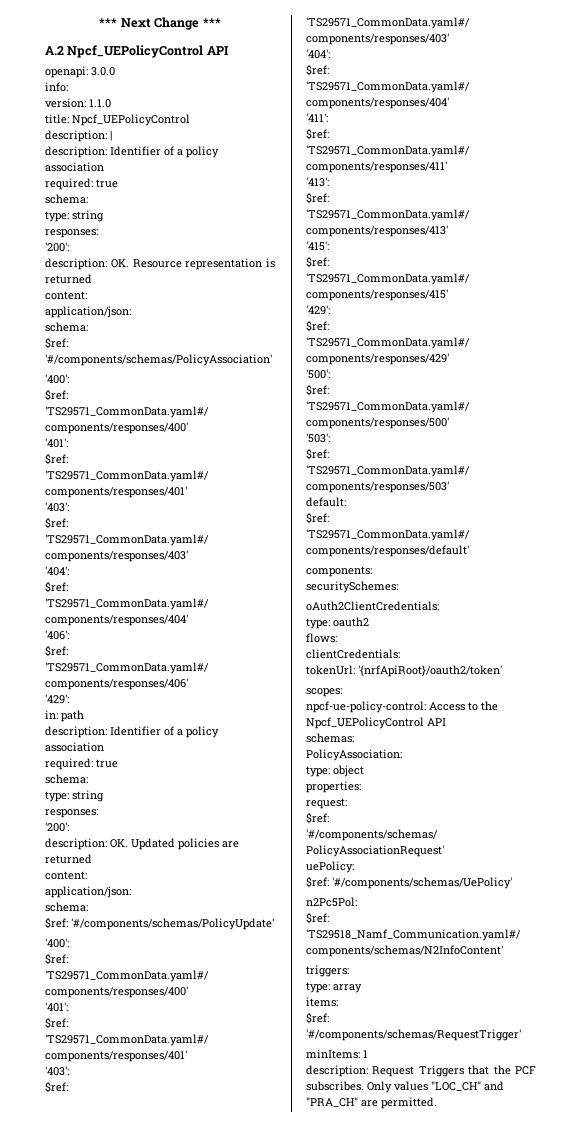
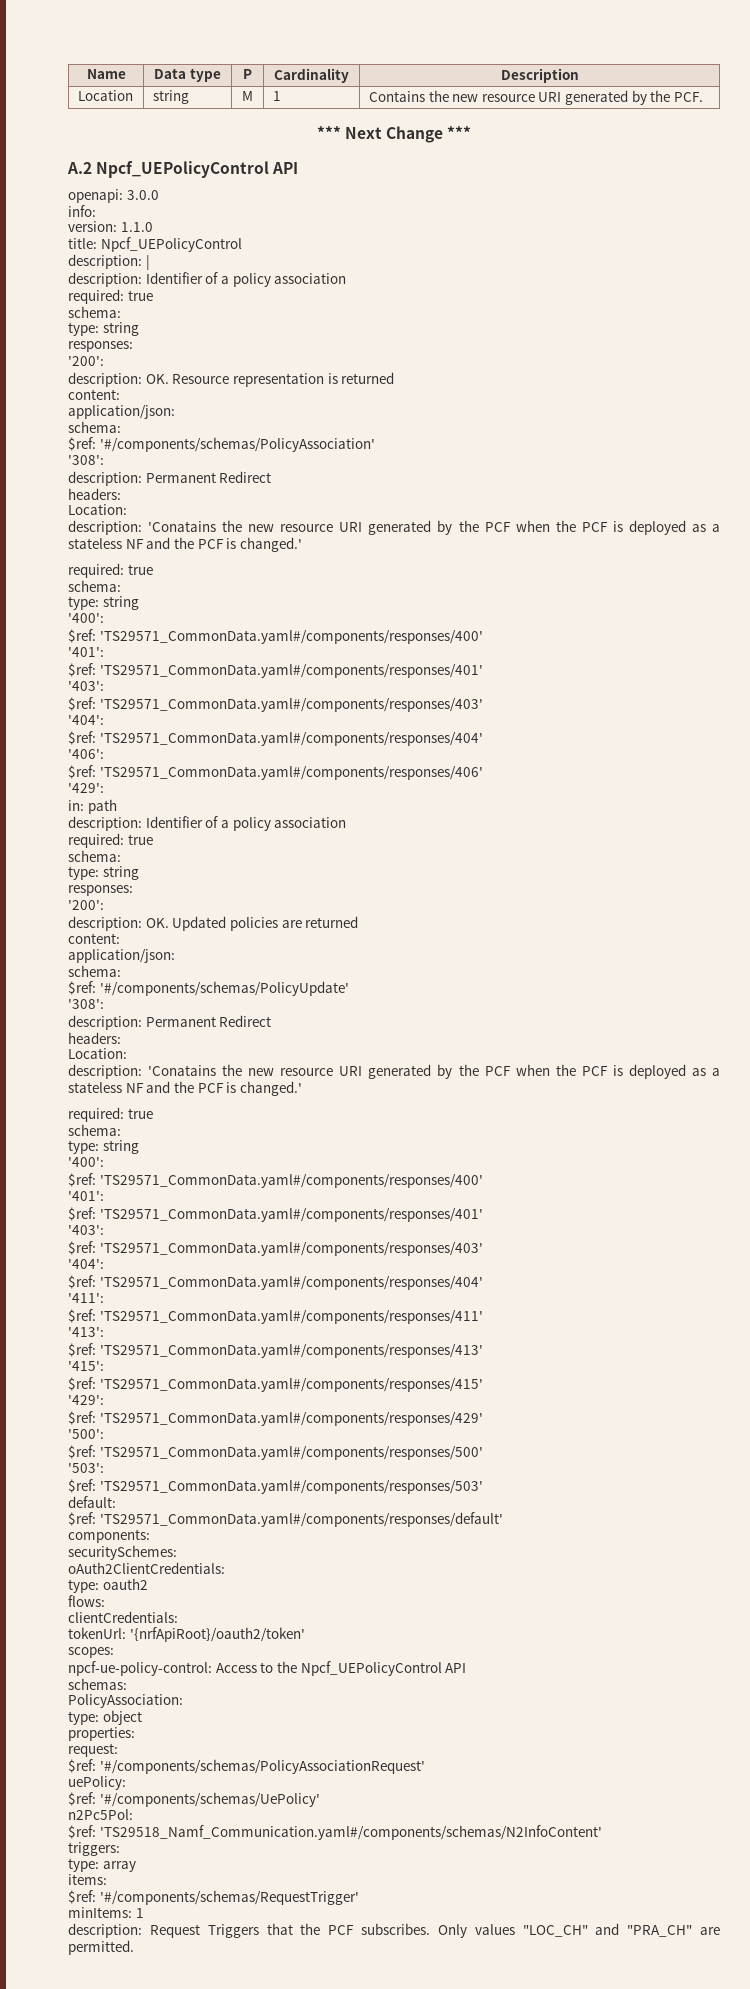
(99, 22) none -> [86,69,126,79] [154,68,221,82] [243,69,252,79] [274,68,349,83] [500,68,579,83] [77,90,133,101] [152,90,189,104] [242,91,253,101] [272,91,281,101] [368,90,704,105] Name | Data type | P | Cardinality | Description // Location | string | M | 1 | Contains the new resource URI generated by the PCF. //
(272, 360) none -> [68,455,104,465] [68,471,272,486] [68,488,121,500] [68,504,127,515] [68,520,720,535] [68,537,302,552] [68,563,153,578] [68,580,121,592] [68,596,139,610] // '308': // description: Permanent Redirect // headers: // Location: // description: 'Conatains the new resource URI generated by the PCF when the PCF is deployed as a stateless NF and the PCF is changed.' // required: true // schema: // type: string
(274, 924) none -> [68,999,104,1009] [68,1015,272,1030] [68,1032,121,1044] [68,1048,127,1059] [68,1064,720,1079] [68,1081,302,1096] [68,1107,153,1122] [68,1124,121,1136] [68,1140,139,1154] // '308': // description: Permanent Redirect // headers: // Location: // description: 'Conatains the new resource URI generated by the PCF when the PCF is deployed as a stateless NF and the PCF is changed.' // required: true // schema: // type: string

